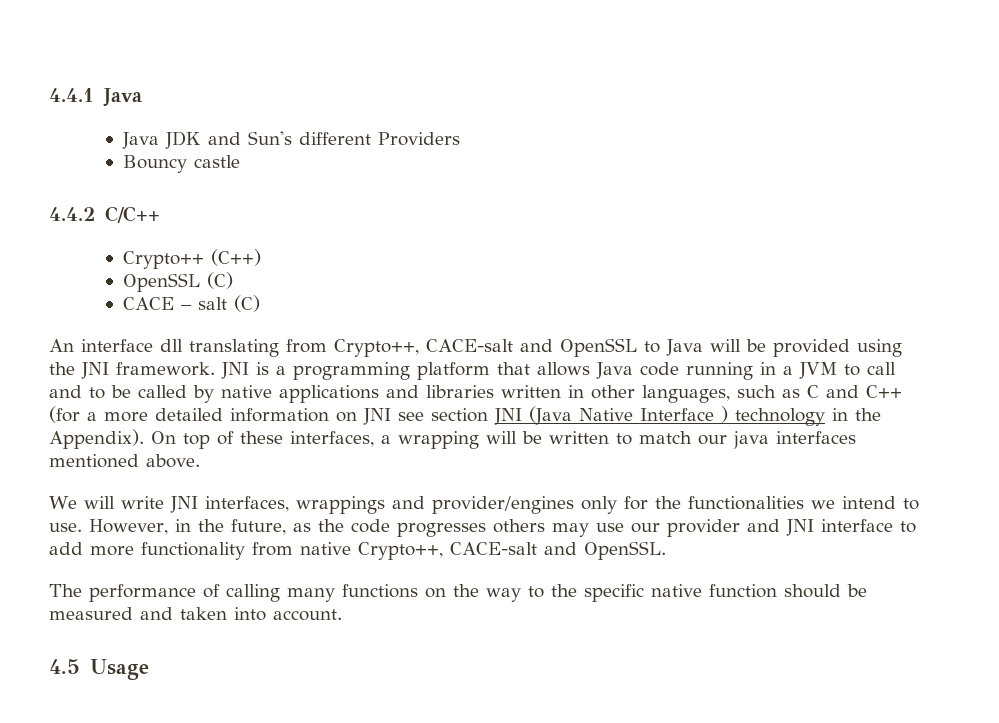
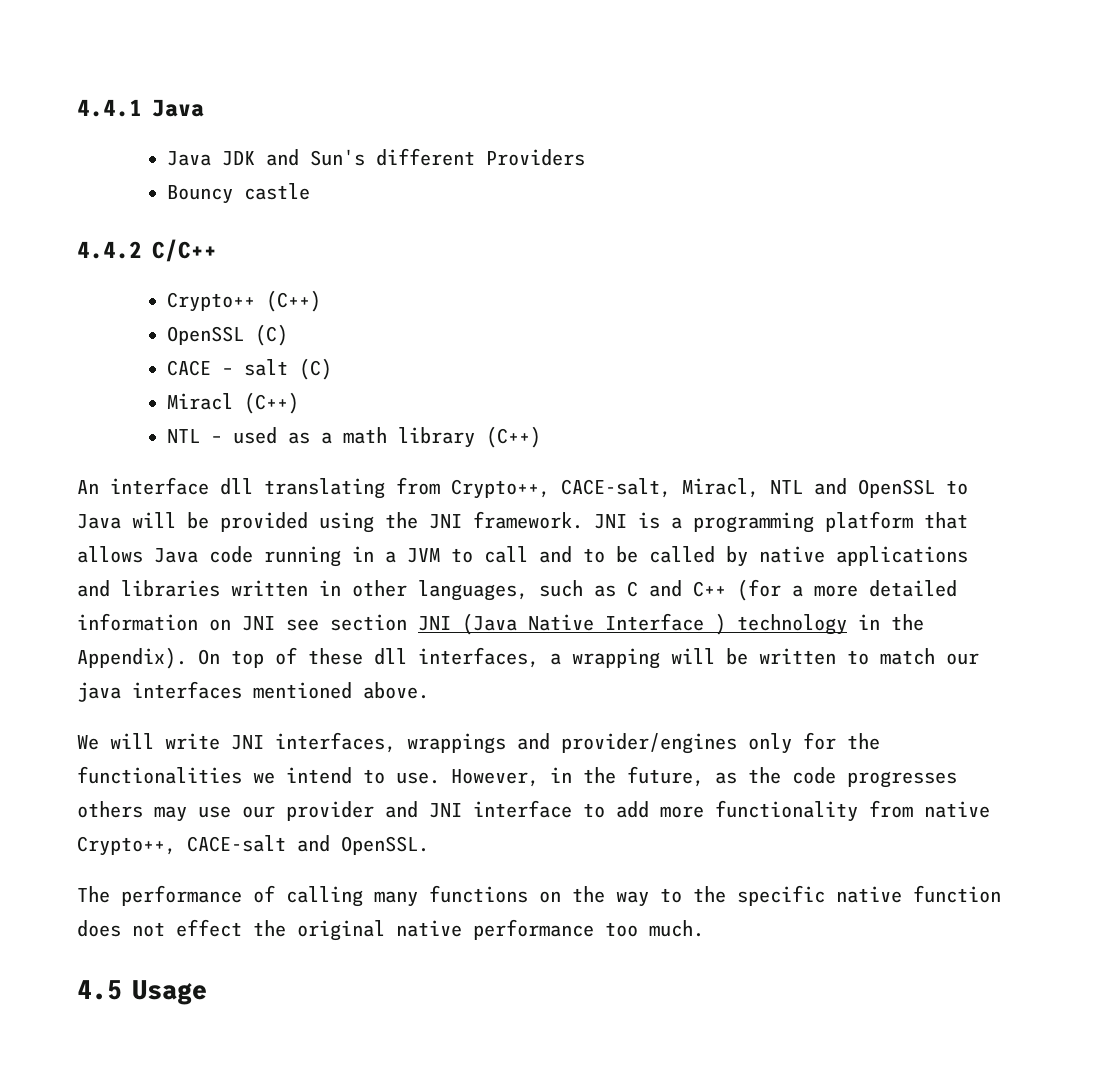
(260, 303) none -> [166,392,299,414] [166,426,541,448] // Miracl (C++) // NTL – used as a math library (C++)
[426,339,513,352] CACE-salt -> [561,478,803,498] CACE-salt, Miracl, NTL
(283, 437) none -> [374,648,407,665] dll
[784,584,867,598] [49,607,342,621] should be measured and taken into account. -> [77,919,704,941] does not effect the original native performance too much.

